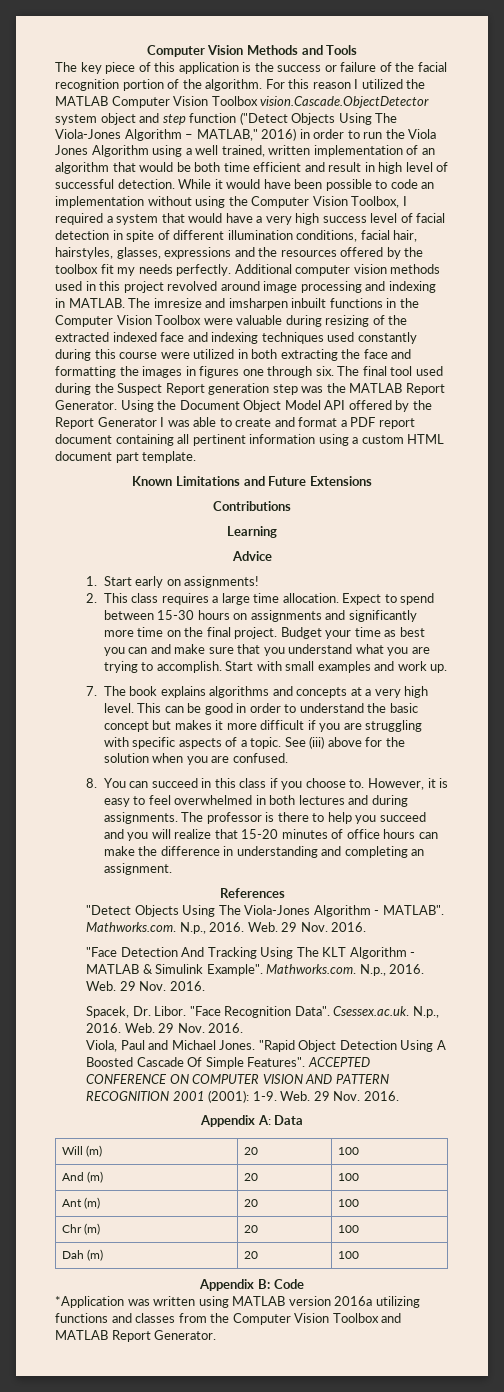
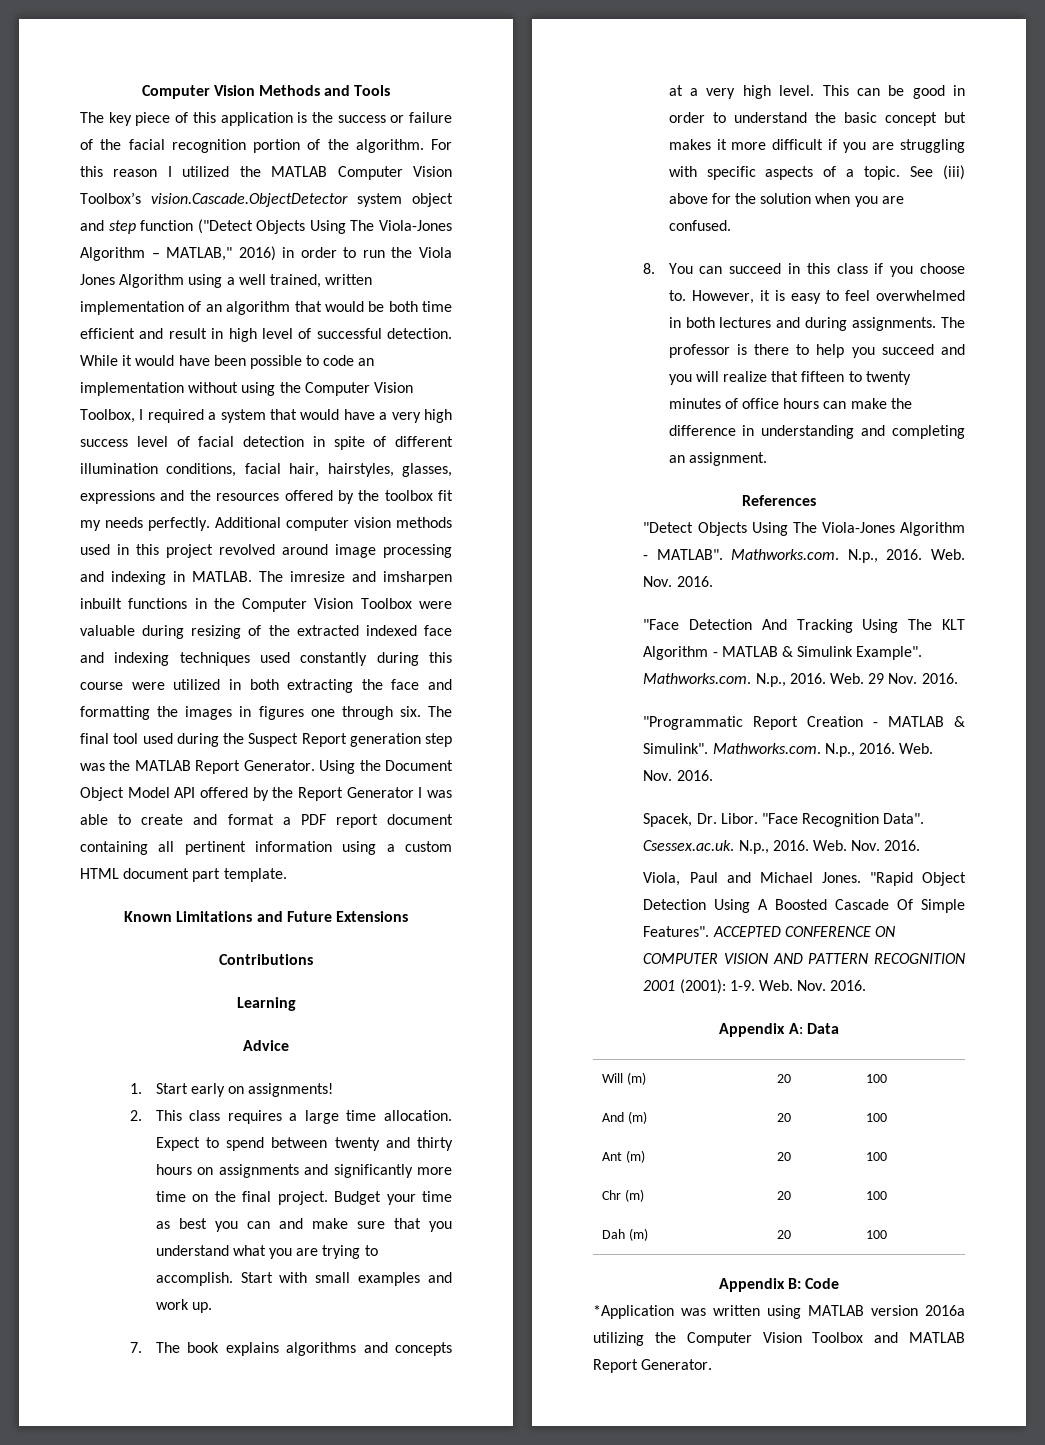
[211,96,258,106] Toolbox -> [80,192,141,204] Toolbox’s
[157,610,195,620] 15-30 -> [334,1137,453,1151] twenty and thirty
[241,829,279,839] 15-20 -> [801,371,911,385] fifteen to twenty
[281,922,298,932] 29 -> (965, 554) none
(205, 986) none -> [643,716,965,730] [643,743,934,757] [643,770,713,781] // "Programmatic Report Creation - MATLAB & Simulink". Mathworks.com. N.p., 2016. Web. Nov. 2016.
[158,1023,175,1033] 29 -> (847, 845) none
[313,1091,330,1101] 29 -> (793, 985) none
[55,1313,207,1323] functions and classes from -> (644, 1339) none

